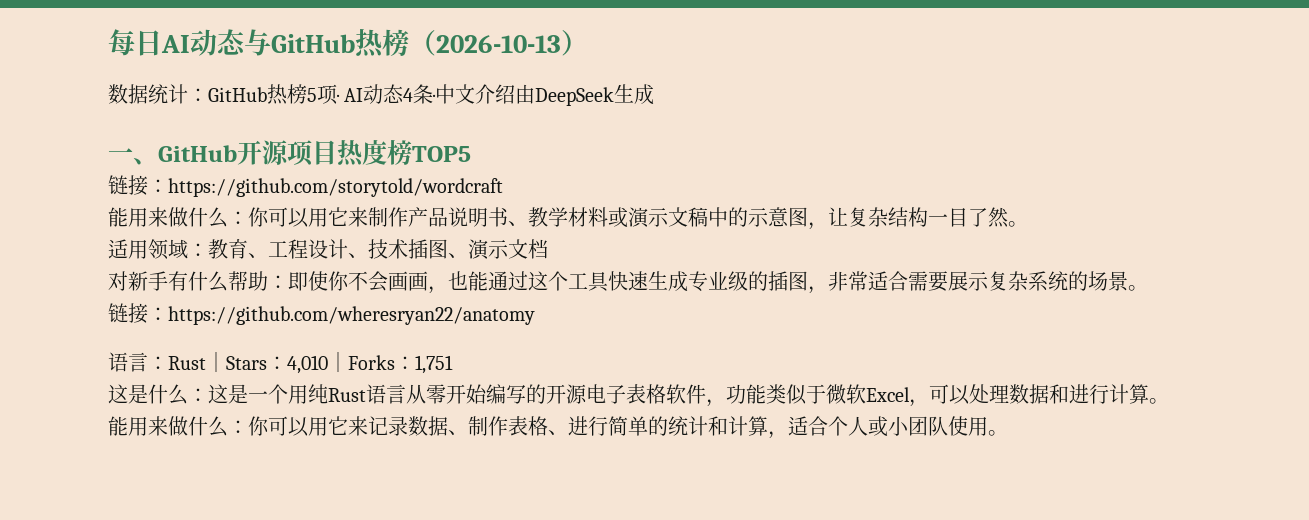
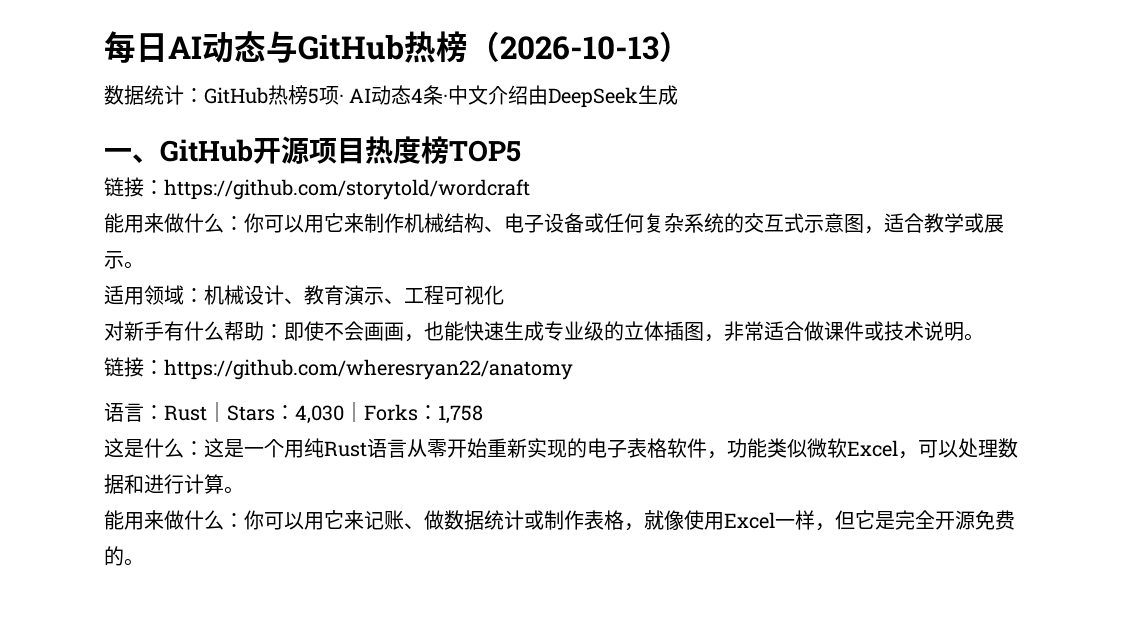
[408,207,1028,230] [108,239,548,260] 产品说明书、教学材料或演示文稿中的示意图，让复杂结构一目了然。 // 适用领域：教育、工程设计、技术插图、演示文档 -> [404,213,1004,234] [104,251,144,269] [104,285,504,305] 机械结构、电子设备或任何复杂系统的交互式示意图，适合教学或展示。 // 适用领域：机械设计、教育演示、工程可视化
[328,271,349,291] 你 -> (324, 331) none
[488,271,609,292] 通过这个工具 -> (464, 331) none
(768, 281) none -> [624,321,664,341] 立体
[908,271,1128,292] 需要展示复杂系统的场景 -> [804,321,964,341] 做课件或技术说明
[287,355,328,374] 4,010 -> [295,405,344,424] 4,030
[415,355,453,374] 1,751 -> [438,405,483,424] 1,758
[486,384,587,404] 编写的开源 -> [487,438,587,458] 重新实现的
[806,384,826,404] 于 -> (807, 448) none
[388,416,988,439] 录数据、制作表格、进行简单的统计和计算，适合个人或小团队使用 -> [384,510,1015,531] [104,546,124,566] 账、做数据统计或制作表格，就像使用Excel一样，但它是完全开源免费的

